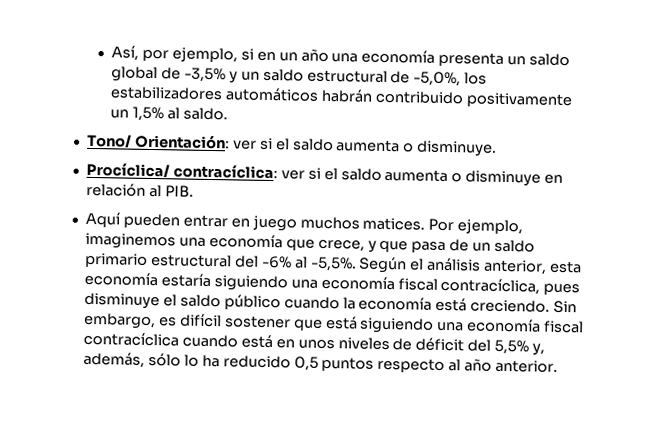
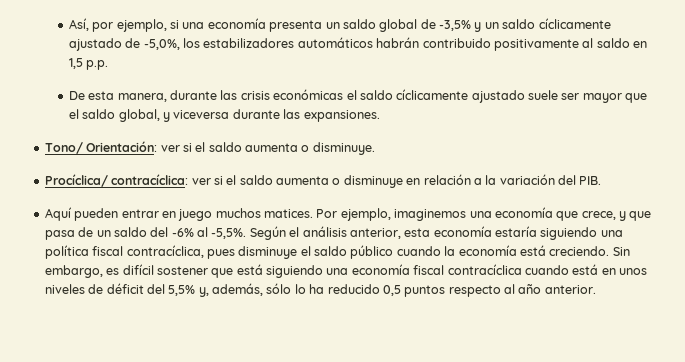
[256,48,329,62] en un año -> (180, 24) none
[306,69,388,83] estructural -> [538,18,611,29] [68,38,122,51] cíclicamente ajustado
[110,106,228,122] un 1,5% al saldo. -> [582,38,648,48] [68,58,109,70] [68,89,648,103] [68,109,380,122] al saldo en 1,5 p.p. // De esta manera, durante las crisis económicas el saldo cíclicamente ajustado suele ser mayor que el saldo global, y viceversa durante las expansiones.
[148,184,162,198] al -> [473,174,576,185] a la variación del
[84,252,232,268] primario estructural -> (147, 232) none
[320,275,395,291] economía -> [44,245,89,259] política

